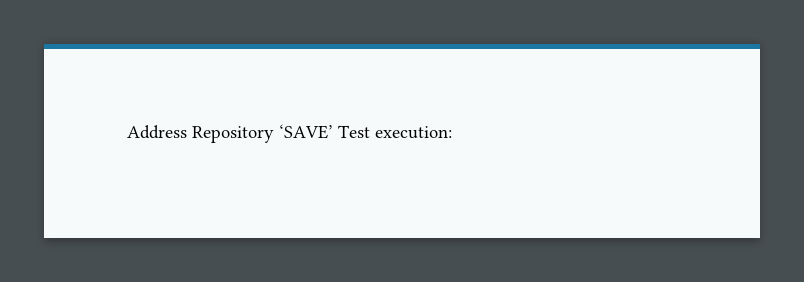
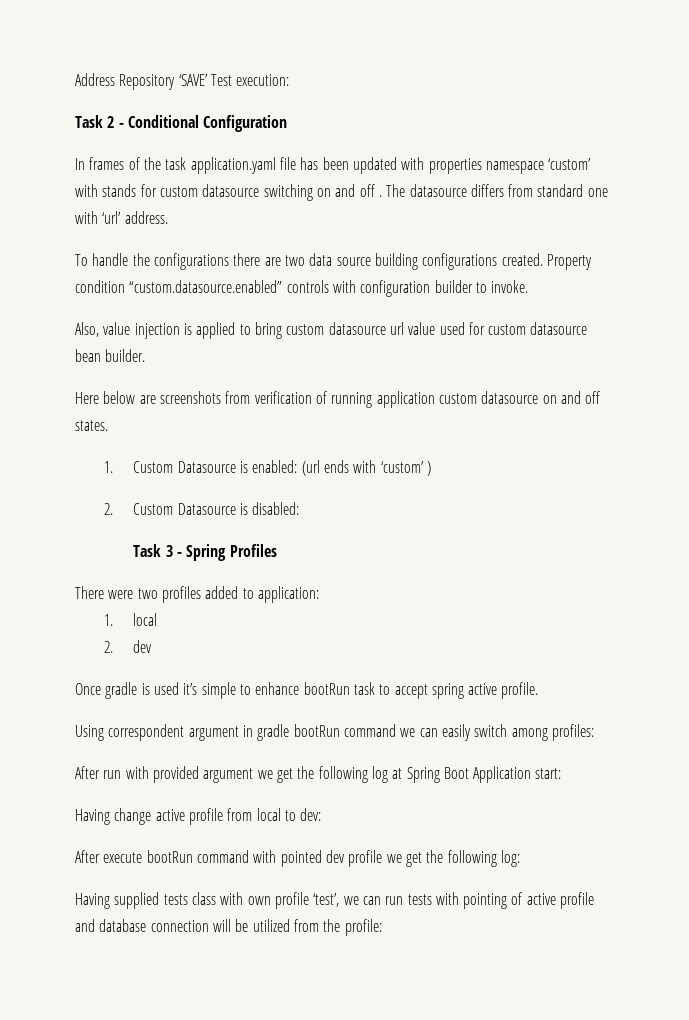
(452, 132) none -> [75,115,288,132] [75,157,592,174] [75,184,608,201] [75,211,168,224] [75,253,592,270] [75,280,529,297] [75,322,588,339] [75,349,146,362] [75,391,601,408] [75,420,108,431] [104,460,431,476] [104,502,300,515] [133,544,277,561] [75,586,319,603] [104,613,158,626] [104,640,153,653] [75,682,539,699] [75,724,594,741] [75,766,562,783] [75,808,322,825] [75,850,520,867] [75,892,595,909] [75,919,382,936] // Task 2 - Conditional Configuration // In frames of the task application.yaml file has been updated with properties namespace ‘custom’ with stands for custom datasource switching on and off . The datasource differs from standard one with ‘url’ address. // To handle the configurations there are two data source building configurations created. Property condition “custom.datasource.enabled” controls with configuration builder to invoke. // Also, value injection is applied to bring custom datasource url value used for custom datasource bean builder. // Here below are screenshots from verification of running application custom datasource on and off states. // 1. Custom Datasource is enabled: (url ends with ‘custom’ ) // 2. Custom Datasource is disabled: // Task 3 - Spring Profiles // There were two profiles added to application: // 1. local // 2. dev // Once gradle is used it’s simple to enhance bootRun task to accept spring active profile. // Using correspondent argument in gradle bootRun command we can easily switch among profiles: // After run with provided argument we get the following log at Spring Boot Application start: // Having change active profile from local to dev: // After execute bootRun command with pointed dev profile we get the following log: // Having supplied tests class with own profile ‘test’, we can run tests with pointing of active profile and database connection will be utilized from the profile:

